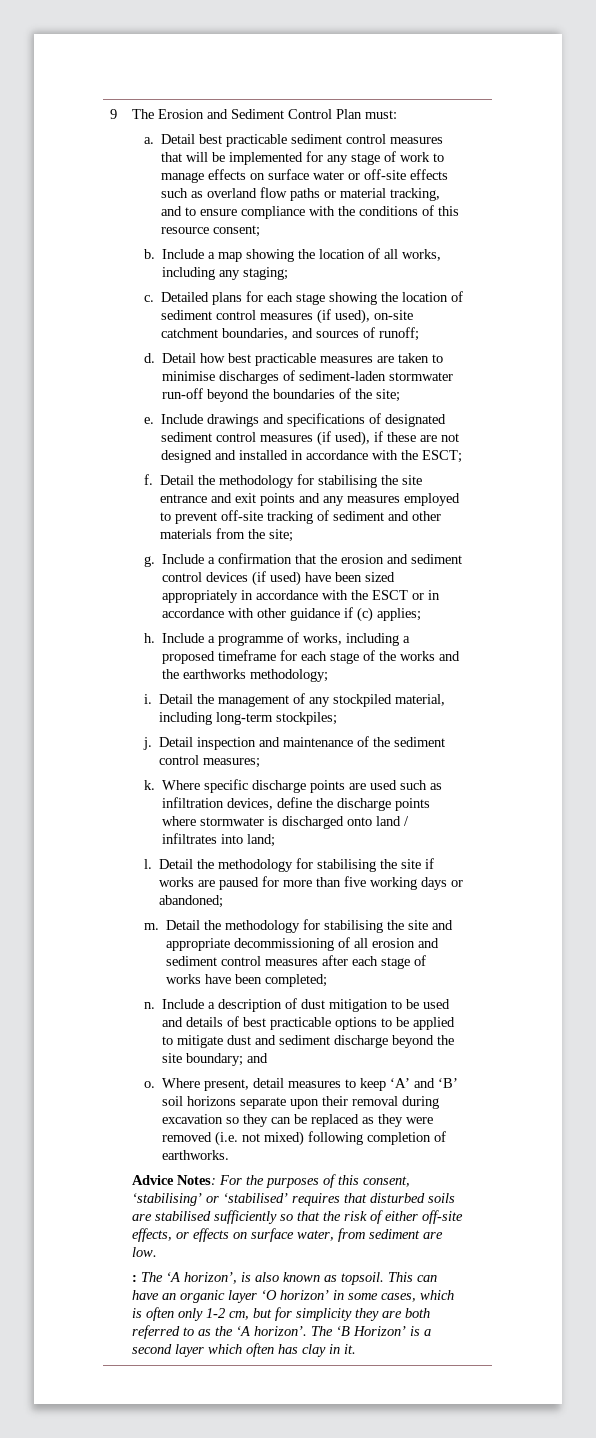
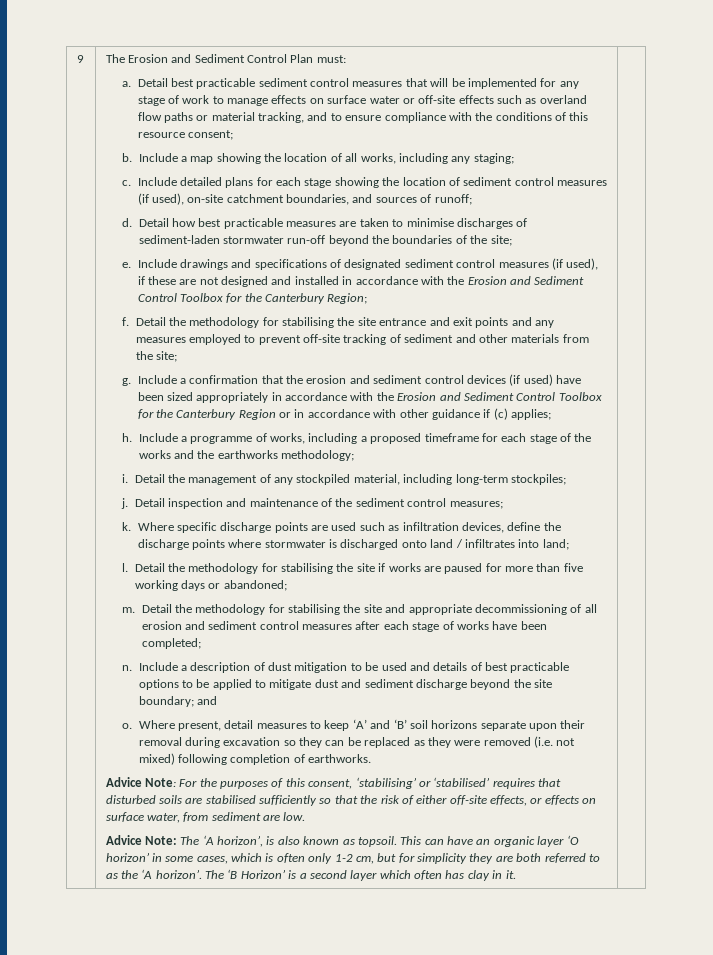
[160,292,209,302] Detailed -> [137,177,222,186] Include detailed
[421,450,462,463] ESCT; -> [467,276,585,285] [137,293,368,304] Erosion and Sediment Control Toolbox for the Canterbury Region;
[371,590,408,600] ESCT -> [397,392,602,401] [137,409,276,420] Erosion and Sediment Control Toolbox for the Canterbury Region
[177,1175,217,1185] Notes: -> [144,778,176,787] Note:
[132,1275,138,1282] : -> [105,835,177,845] Advice Note:

